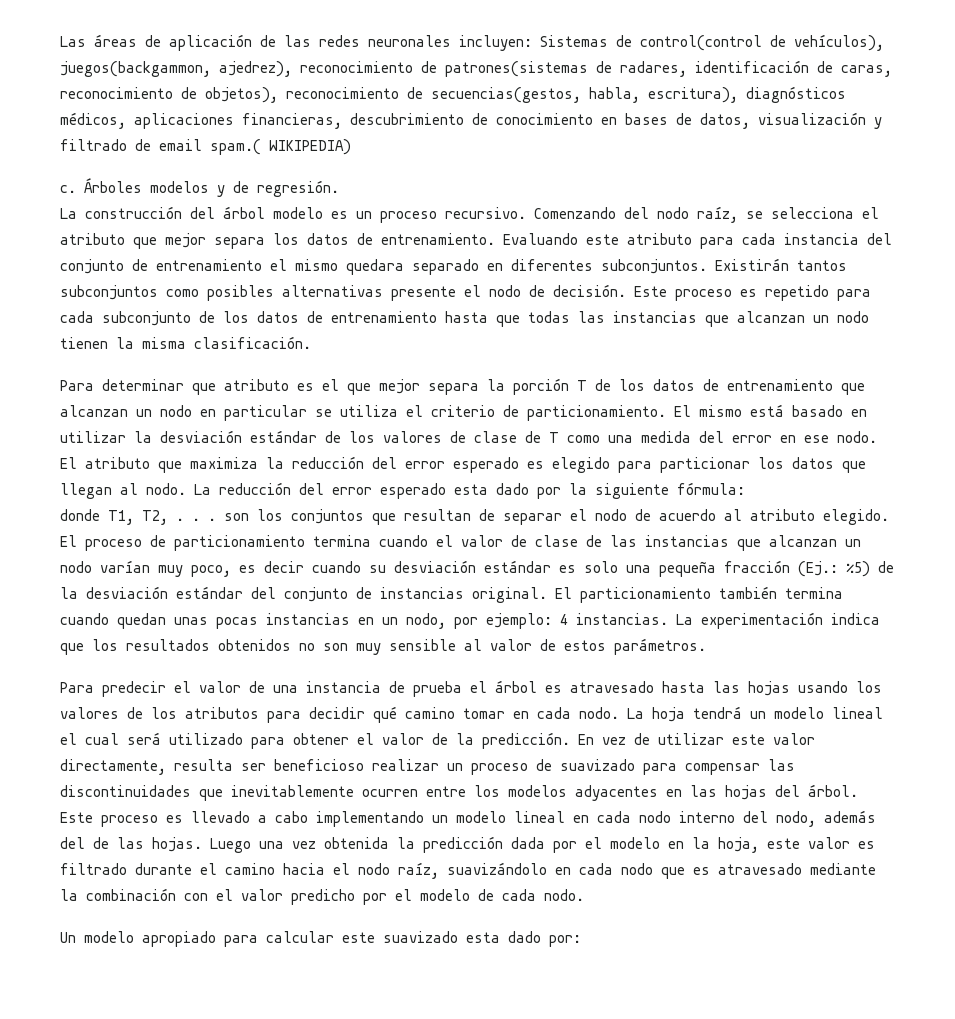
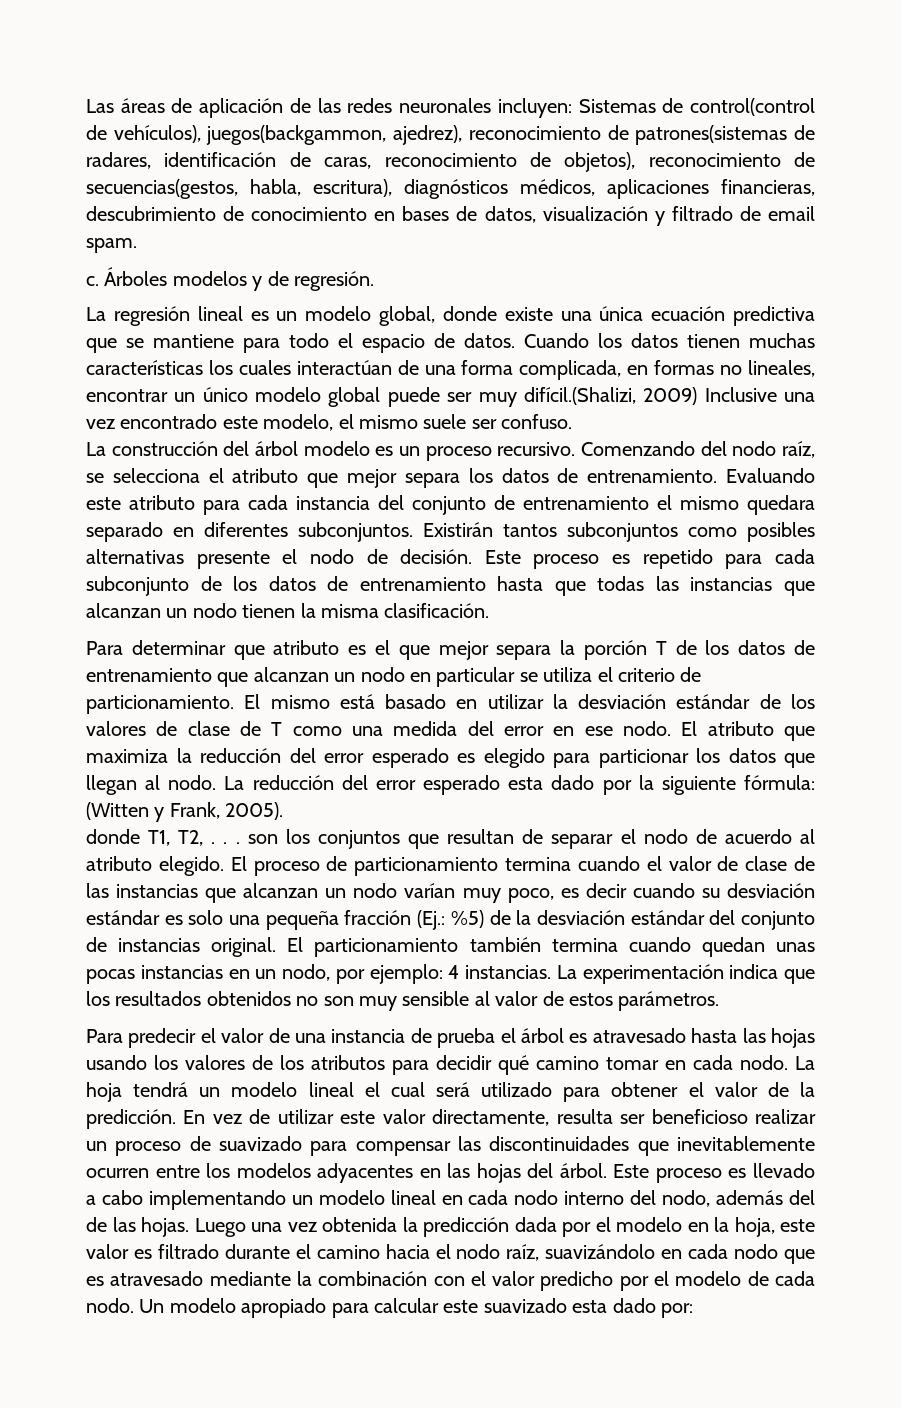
[210,139,351,155] spam.( WIKIPEDIA) -> [86,238,137,253] spam.
(339, 188) none -> [86,306,816,326] [86,333,815,353] [86,360,815,380] [86,387,816,407] [86,414,573,431] // La regresión lineal es un modelo global, donde existe una única ecuación predictiva que se mantiene para todo el espacio de datos. Cuando los datos tienen muchas características los cuales interactúan de una forma complicada, en formas no lineales, encontrar un único modelo global puede ser muy difícil.(Shalizi, 2009) Inclusive una vez encontrado este modelo, el mismo suele ser confuso.
(745, 488) none -> [86,802,284,822] (Witten y Frank, 2005).
(584, 895) // -> (134, 1305) none

